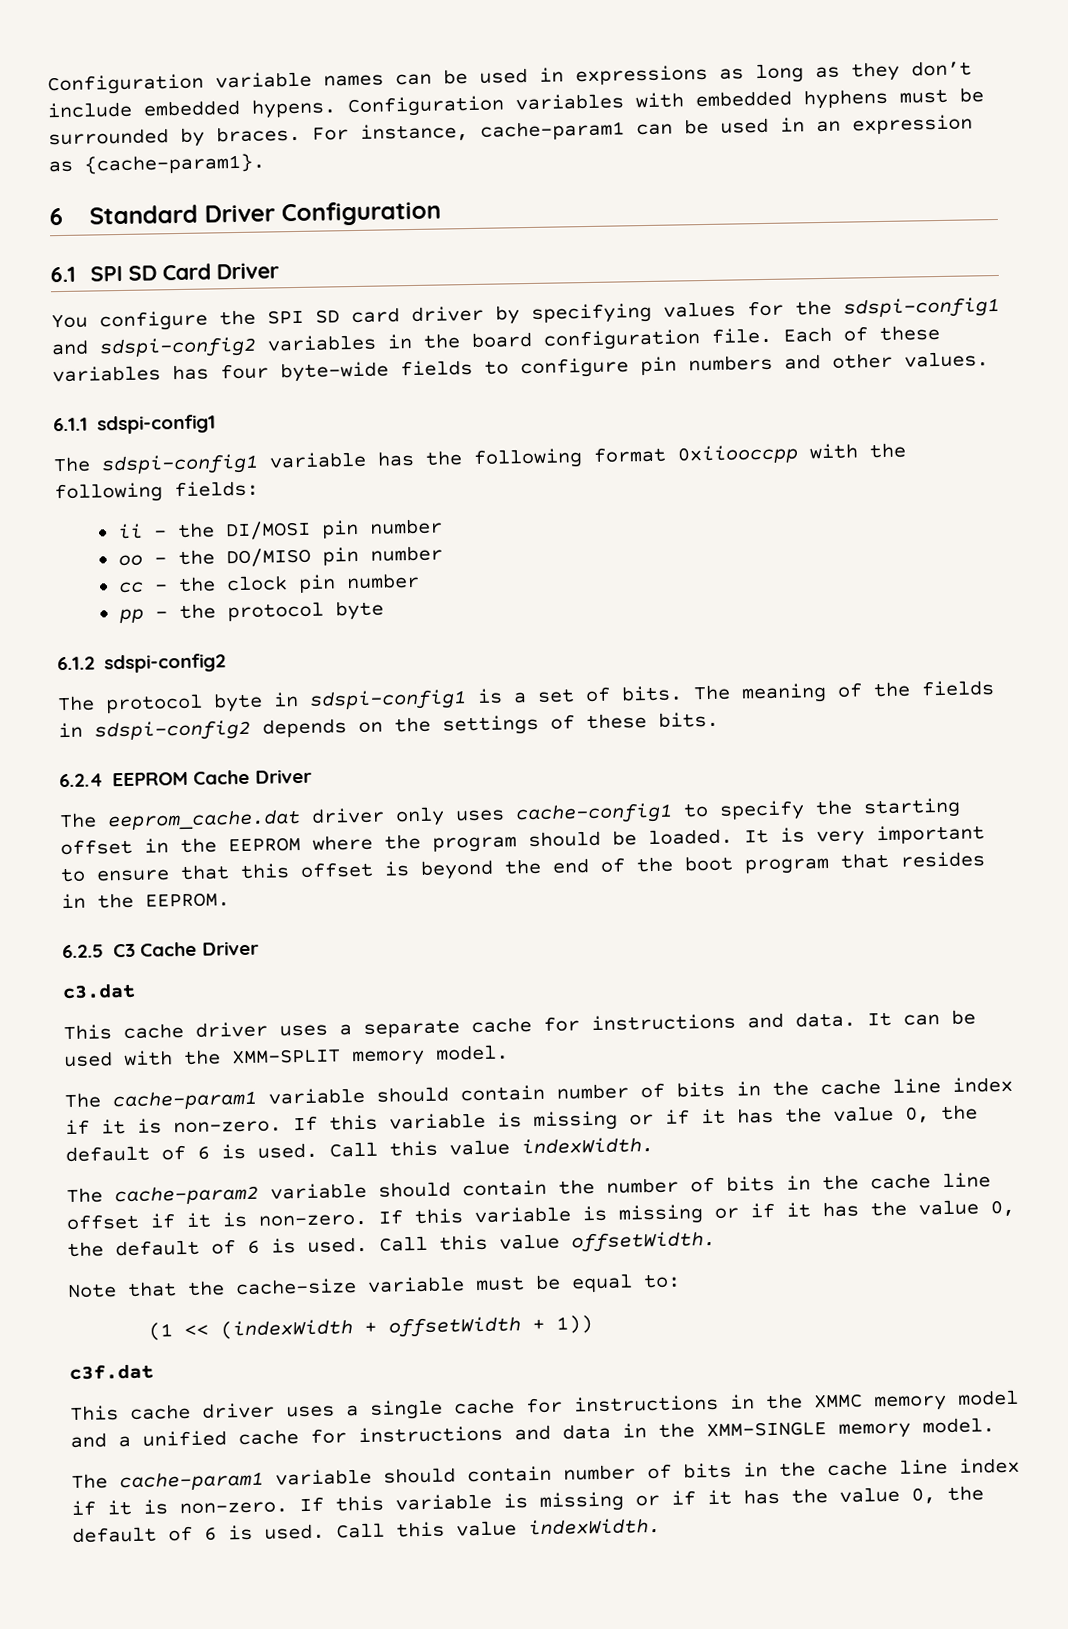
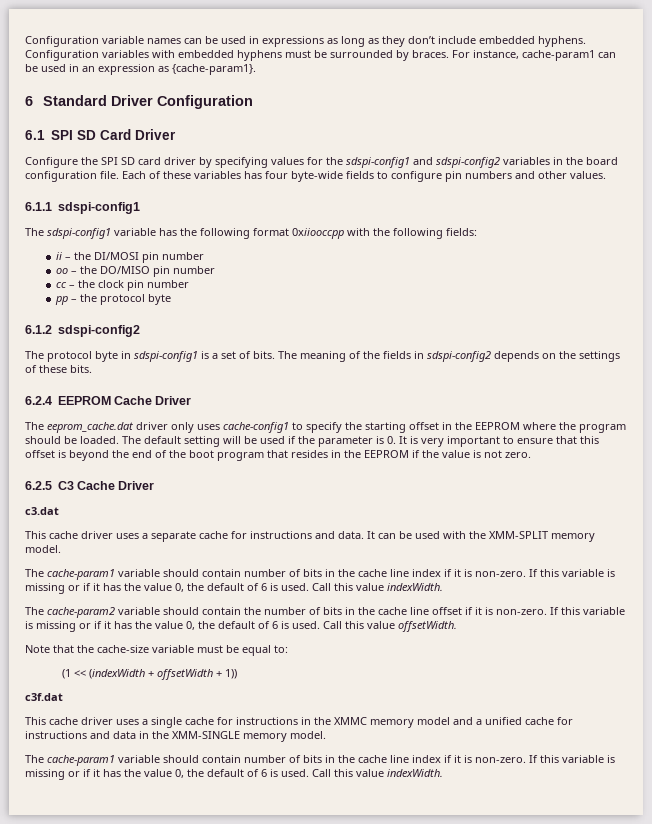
[251,98,337,119] hypens. -> [538,36,586,47] hyphens.
[51,310,208,332] You configure -> [25,157,78,168] Configure
(733, 837) none -> [122,436,396,447] The default setting will be used if the parameter is 0.
[145,892,230,908] EEPROM. -> [364,450,531,458] EEPROM if the value is not zero.

